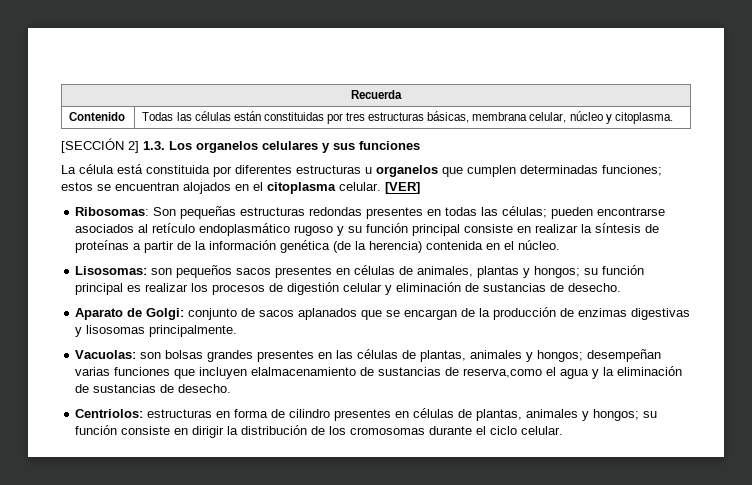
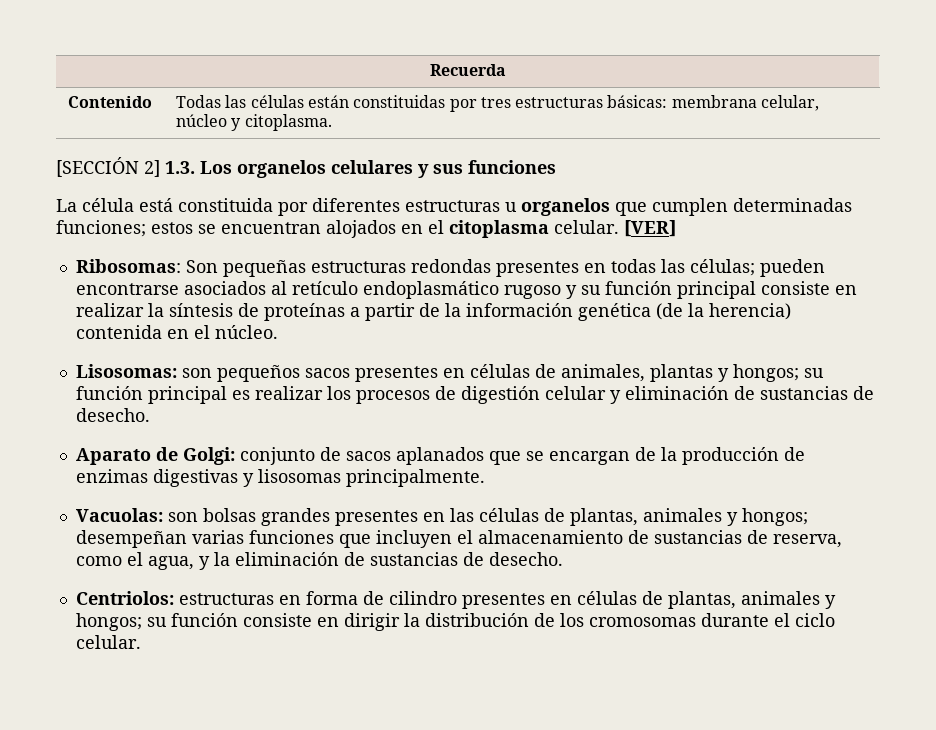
[427,111,470,123] básicas, -> [607,95,668,108] básicas:
[251,367,590,379] elalmacenamiento de sustancias de reserva,como el agua -> [456,530,842,548] [75,552,194,570] el almacenamiento de sustancias de reserva, como el agua,

